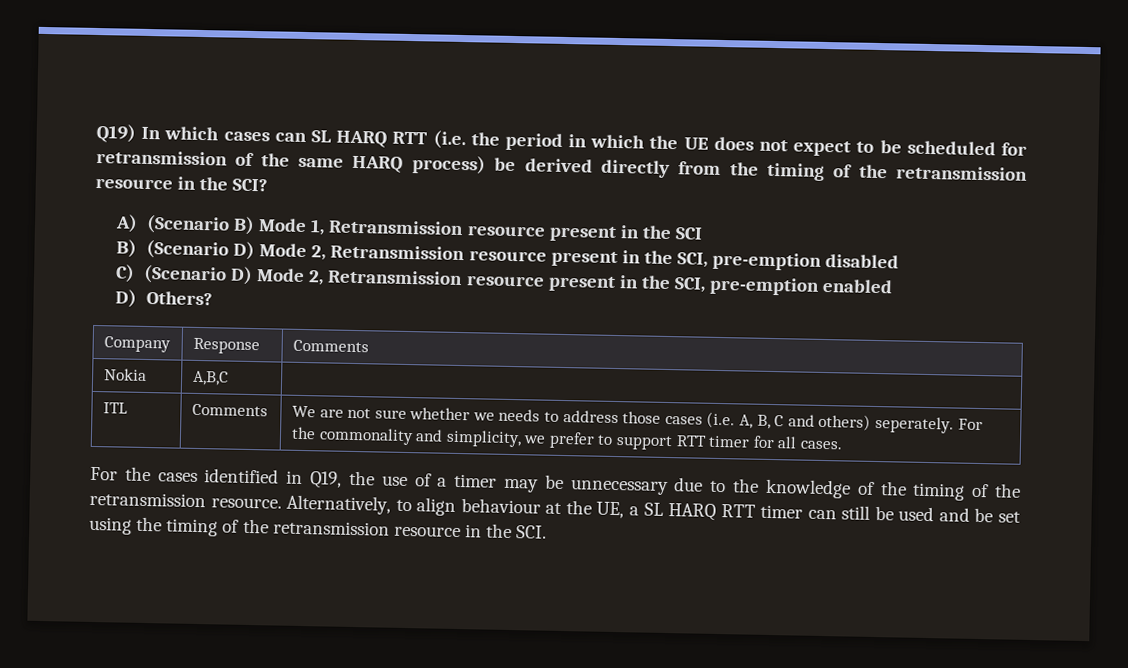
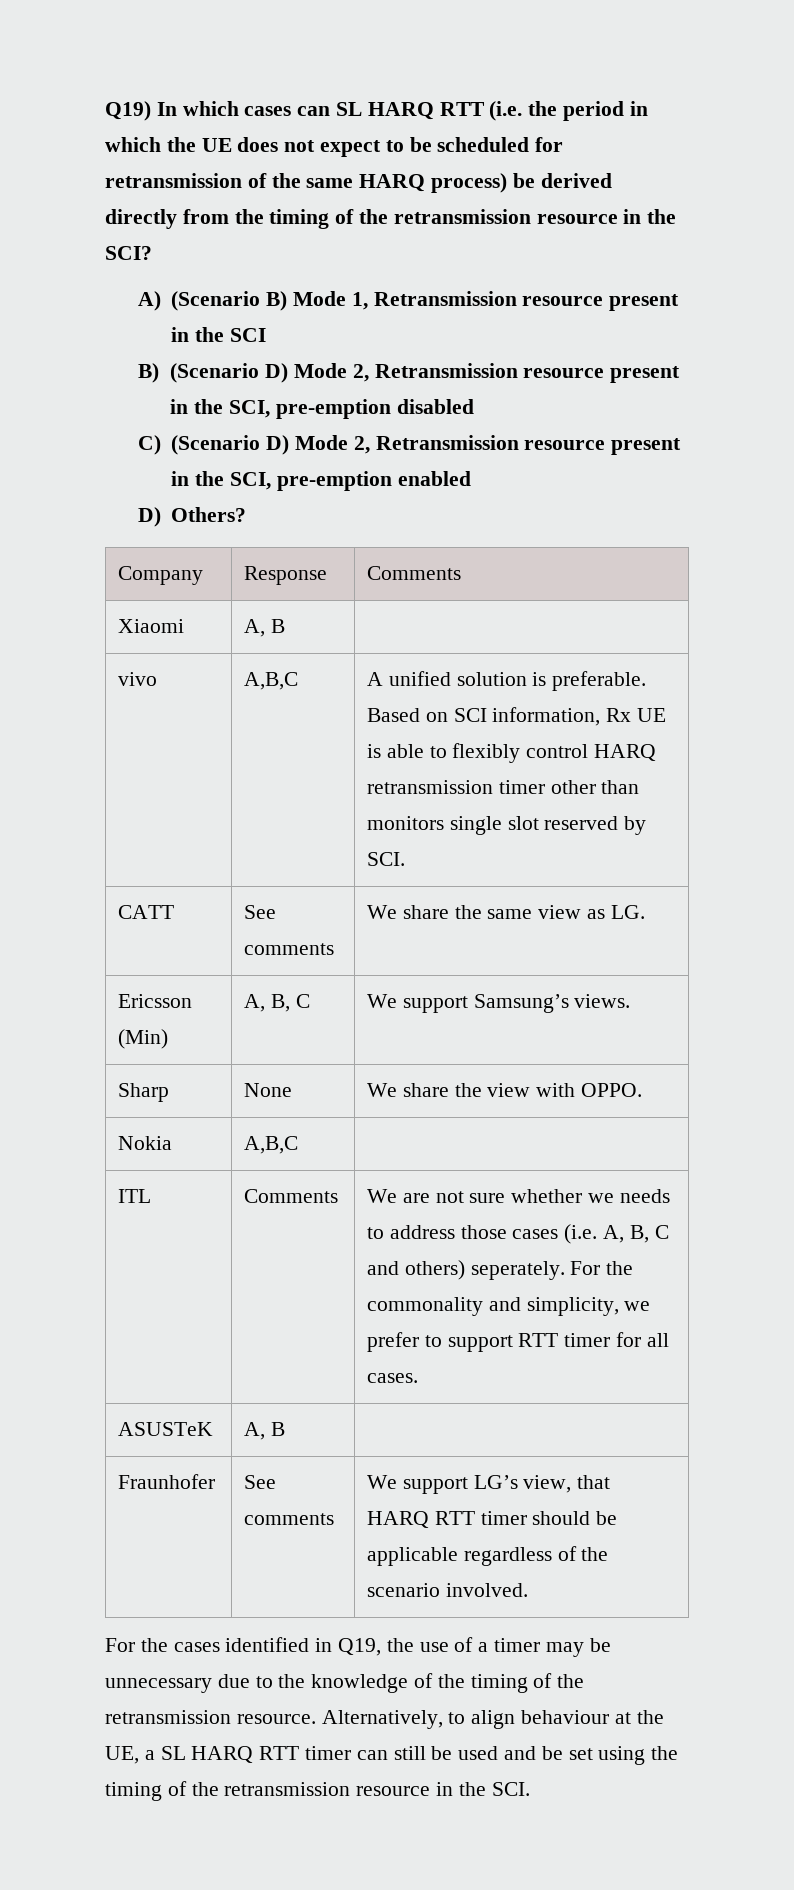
(369, 346) none -> [118,619,185,633] [244,619,285,637] [118,672,158,686] [244,672,299,690] [367,671,647,691] [367,707,667,726] [367,743,657,763] [367,780,640,794] [367,816,647,835] [367,852,406,866] [118,905,175,919] [244,905,277,919] [244,943,335,955] [367,905,645,919] [118,994,193,1008] [118,1029,169,1049] [244,994,310,1012] [367,994,631,1013] [118,1083,170,1102] [244,1083,293,1097] [367,1083,643,1097] // Xiaomi | A, B | // vivo | A,B,C | A unified solution is preferable. Based on SCI information, Rx UE is able to flexibly control HARQ retransmission timer other than monitors single slot reserved by SCI. // CATT | See comments | We share the same view as LG. // Ericsson (Min) | A, B, C | We support Samsung’s views. // Sharp | None | We share the view with OPPO.
(843, 445) none -> [118,1422,214,1436] [244,1422,285,1440] [118,1474,216,1489] [244,1475,277,1489] [244,1513,335,1525] [367,1475,611,1494] [367,1511,618,1528] [367,1546,609,1566] [367,1583,528,1597] // ASUSTeK | A, B | // Fraunhofer | See comments | We support LG’s view, that HARQ RTT timer should be applicable regardless of the scenario involved.

